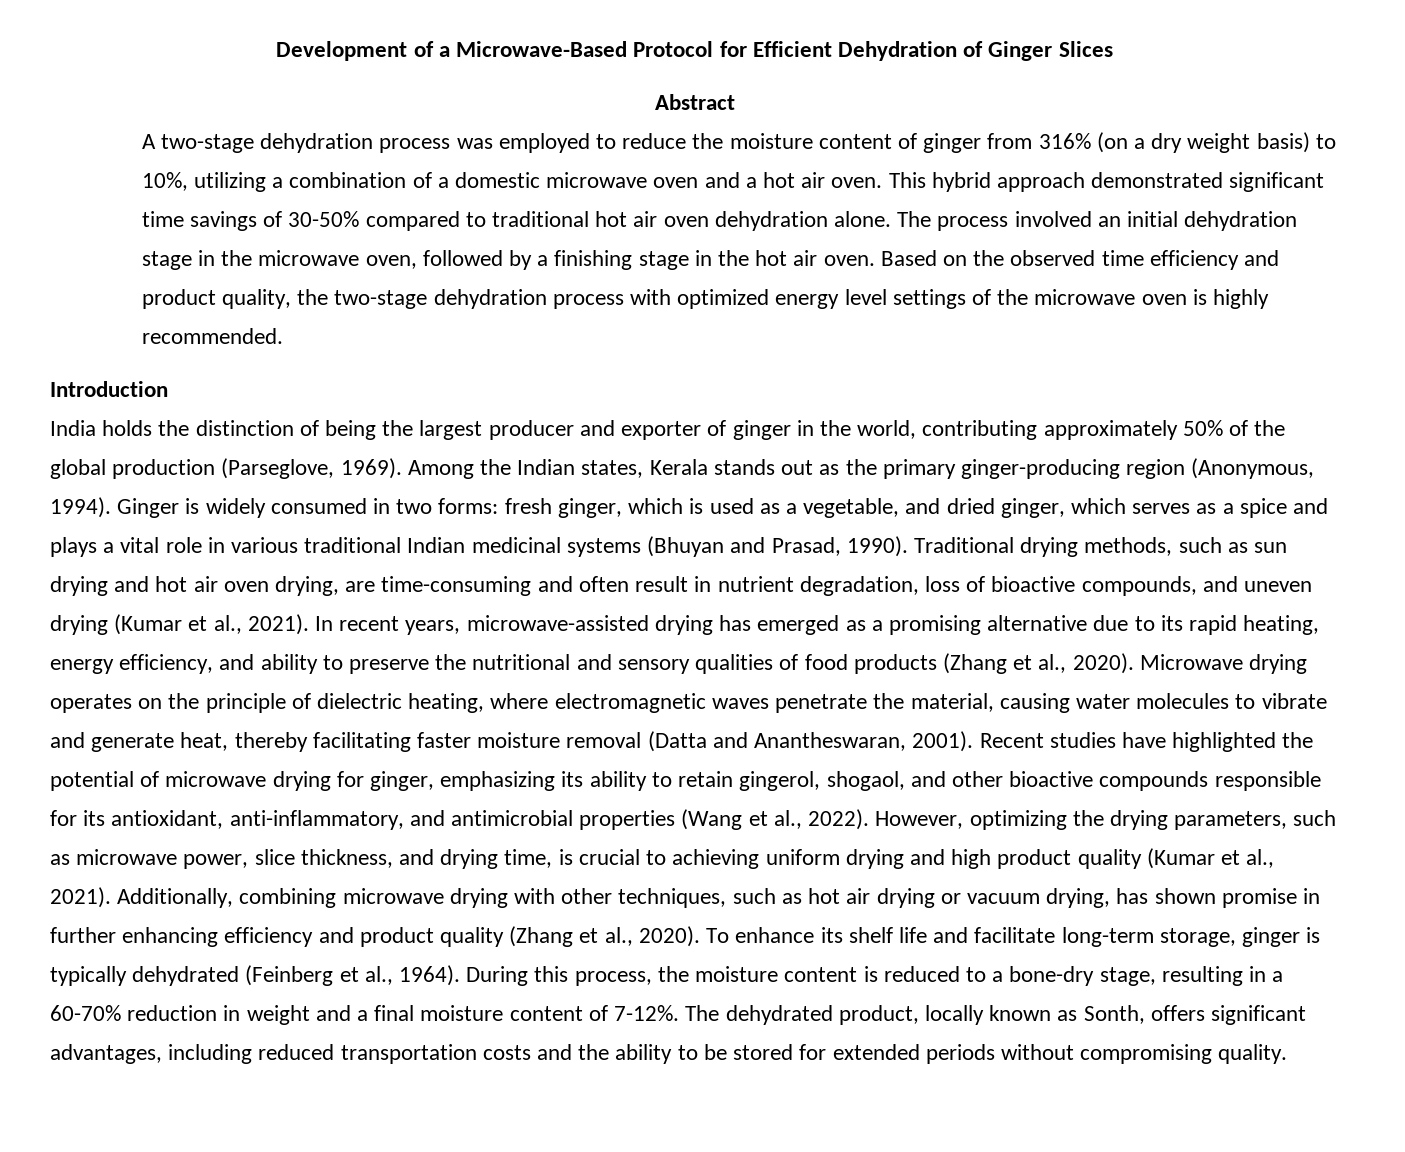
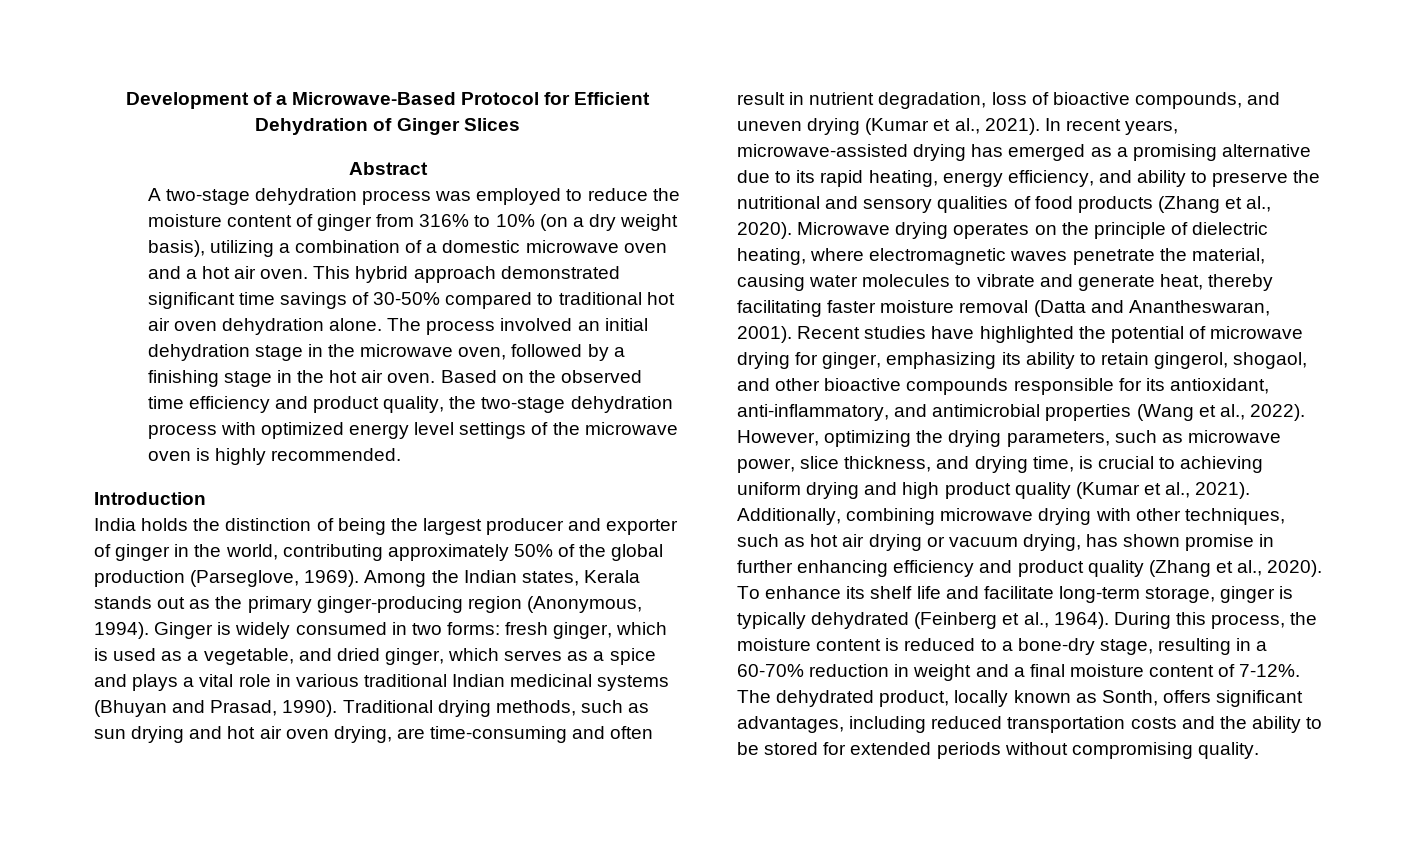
(1091, 141) none -> [474,214,535,227] to 10%
[1256,132,1336,153] [141,172,188,191] basis) to 10%, -> [147,240,205,257] basis),

